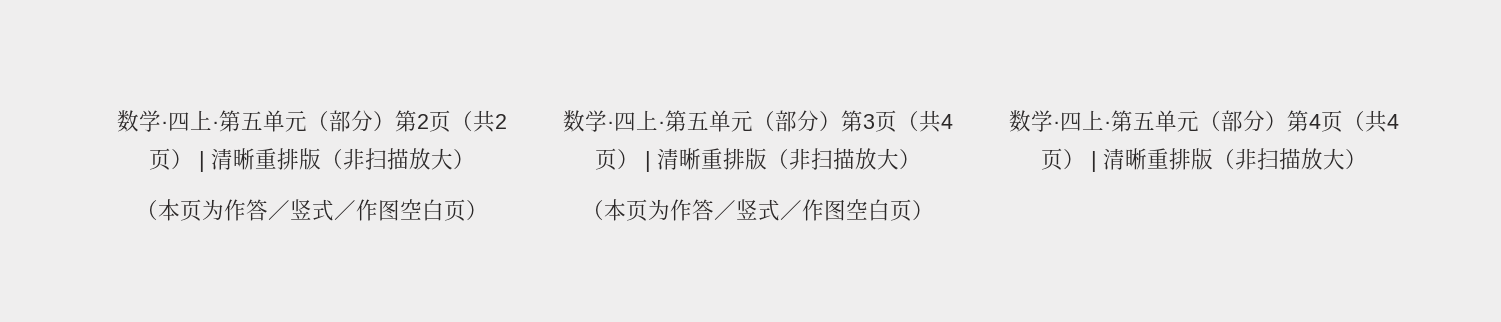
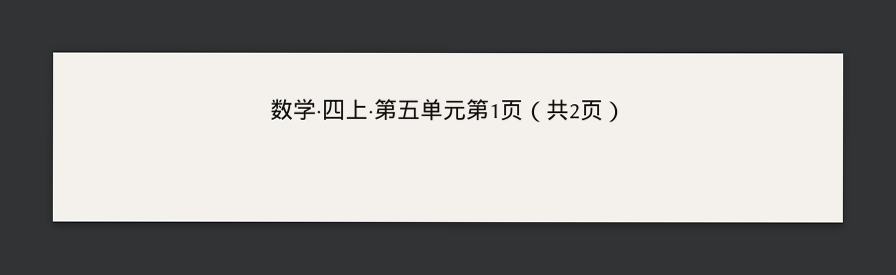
[117,110,507,133] [149,148,475,172] [136,199,488,221] [563,110,953,133] [595,148,921,172] [582,199,934,221] [1009,110,1399,133] [1041,148,1345,172] 数学·四上·第五单元（部分）第2页（共2页） | 清晰重排版（非扫描放大） // （本页为作答／竖式／作图空白页） // 数学·四上·第五单元（部分）第3页（共4页） | 清晰重排版（非扫描放大） // （本页为作答／竖式／作图空白页） // 数学·四上·第五单元（部分）第4页（共4页） | 清晰重排版（非扫描放大 -> [270,98,604,123] 数学·四上·第五单元第1页（共2页

